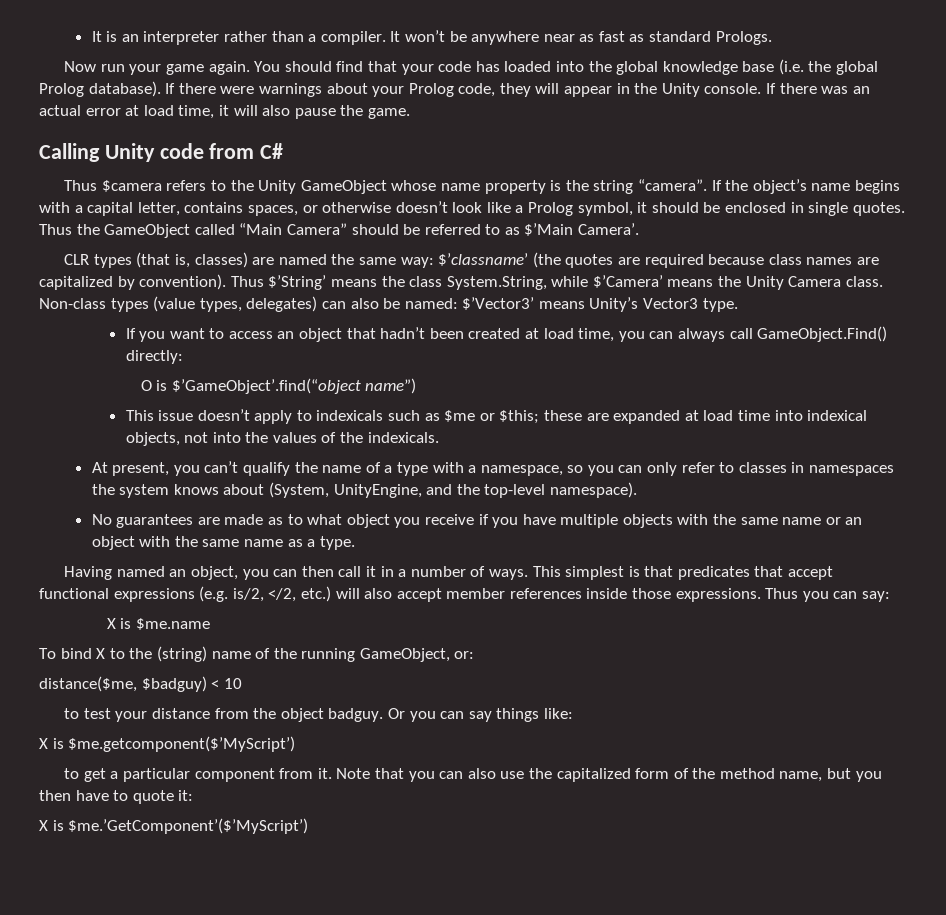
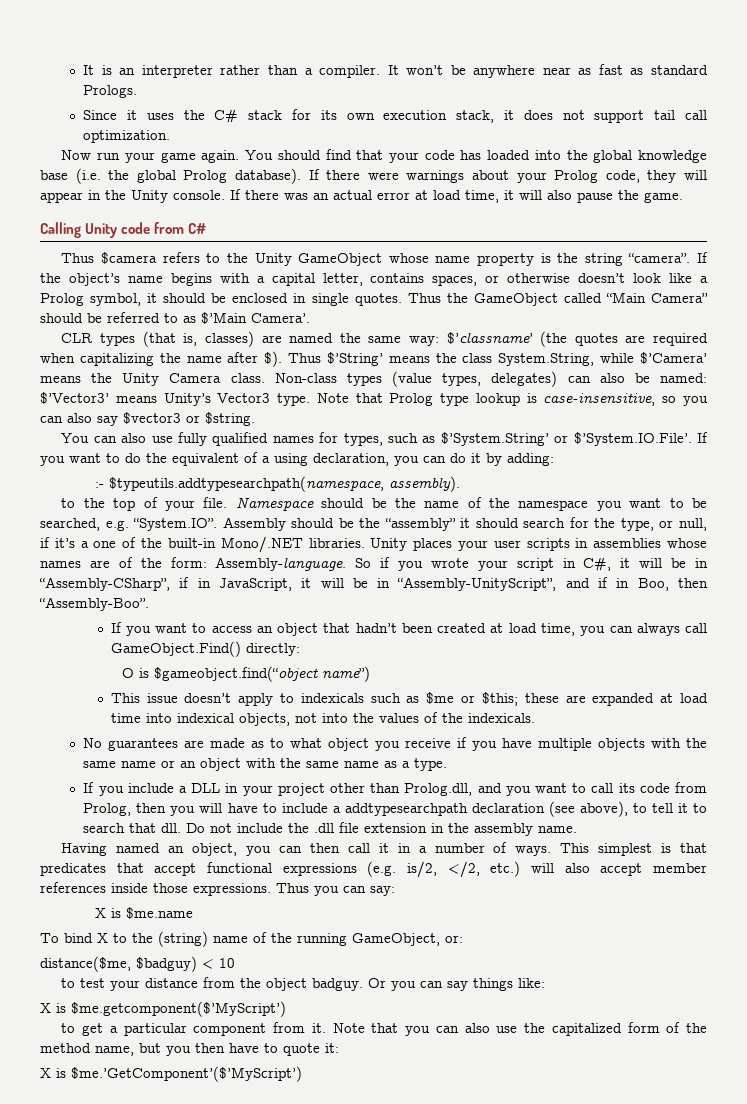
(772, 38) none -> [83,109,707,123] [83,130,171,143] // Since it uses the C# stack for its own execution stack, it does not support tail call optimization.
[708,254,879,265] [39,274,227,290] because class names are capitalized by convention). -> [40,351,283,367] when capitalizing the name after $).
(738, 305) none -> [316,393,708,406] [40,412,255,426] [61,432,708,446] [40,452,554,466] [94,476,460,492] [61,497,707,511] [40,517,707,531] [40,536,707,553] [40,557,708,571] [39,577,708,591] [39,597,149,611] Note that Prolog type lookup is case-insensitive, so you can also say $vector3 or $string. // You can also use fully qualified names for types, such as $’System.String’ or $’System.IO.File’. If you want to do the equivalent of a using declaration, you can do it by adding: // :- $typeutils.addtypesearchpath(namespace, assembly). // to the top of your file. Namespace should be the name of the namespace you want to be searched, e.g. “System.IO”. Assembly should be the “assembly” it should search for the type, or null, if it’s a one of the built-in Mono/.NET libraries. Unity places your user scripts in assemblies whose names are of the form: Assembly-language. So if you wrote your script in C#, it will be in “Assembly-CSharp”, if in JavaScript, it will be in “Assembly-UnityScript”, and if in Boo, then “Assembly-Boo”.
[171,378,361,394] $’GameObject’.find(“object -> [154,666,319,682] $gameobject.find(“object
[91,461,894,476] [91,482,637,498] // At present, you can’t qualify the name of a type with a namespace, so you can only refer to classes in namespaces the system knows about (System, UnityEngine, and the top-level namespace). -> (535, 718) none
(355, 543) none -> [83,782,707,796] [83,801,707,817] [83,822,578,836] // If you include a DLL in your project other than Prolog.dll, and you want to call its code from Prolog, then you will have to include a addtypesearchpath declaration (see above), to tell it to search that dll. Do not include the .dll file extension in the assembly name.

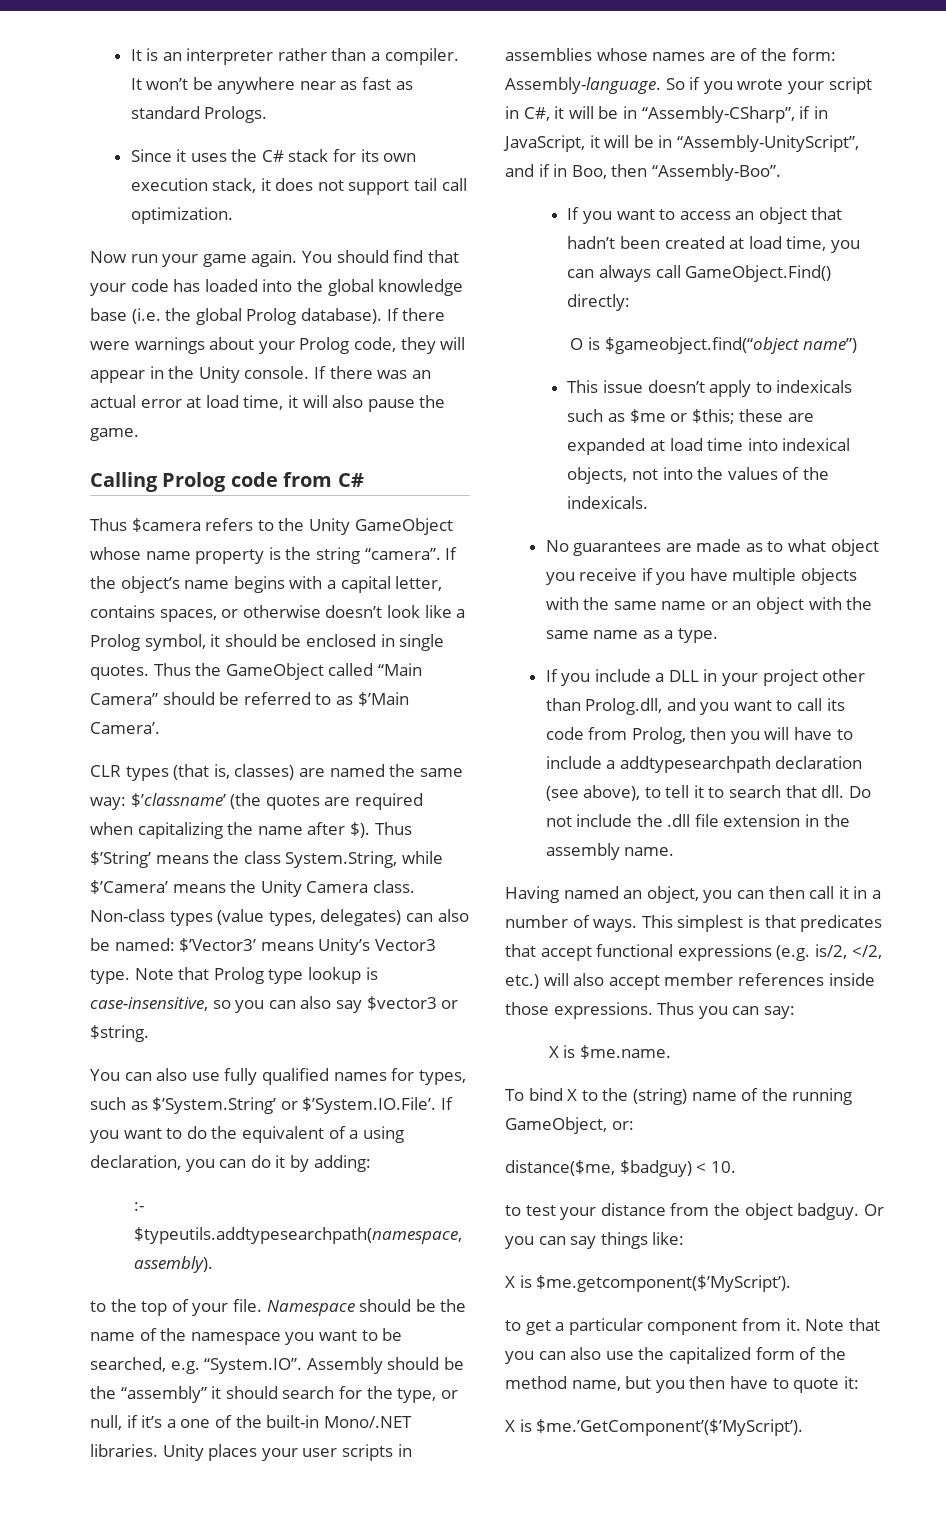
[85,223,119,238] Unity -> [162,472,227,492] Prolog
[125,907,193,919] $me.name -> [579,1045,671,1059] $me.name.
[219,958,235,968] 10 -> [710,1161,736,1173] 10.
[71,1001,286,1017] $me.getcomponent($’MyScript’) -> [536,1275,792,1292] $me.getcomponent($’MyScript’).
[71,1066,302,1082] $me.’GetComponent’($’MyScript’) -> [536,1419,804,1436] $me.’GetComponent’($’MyScript’).

